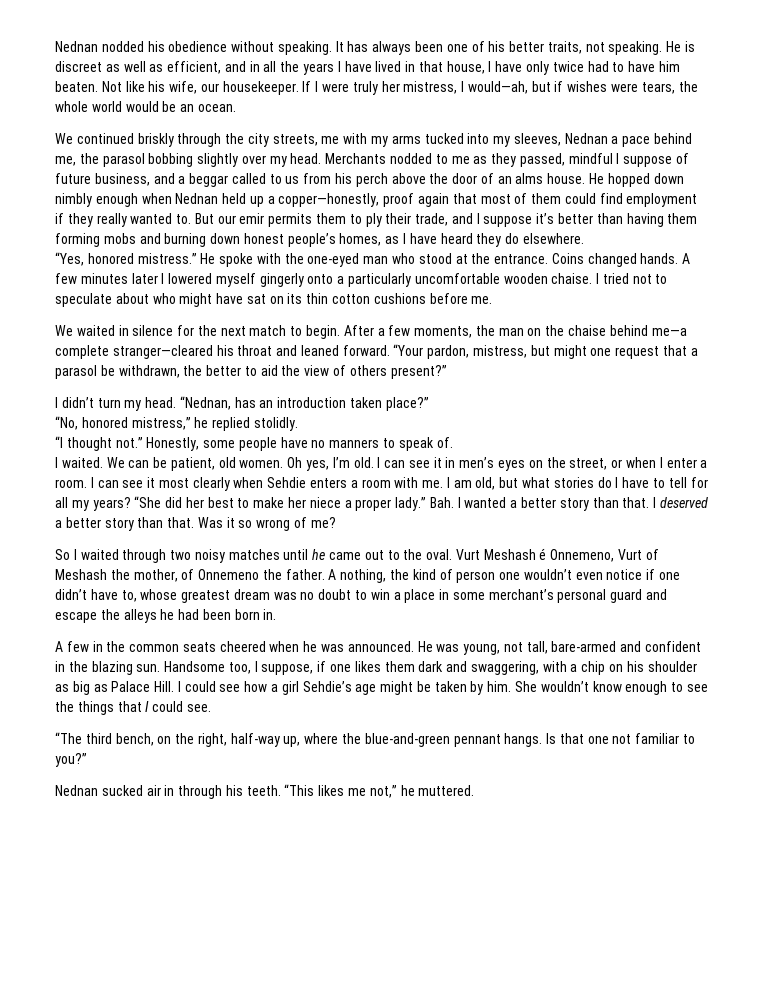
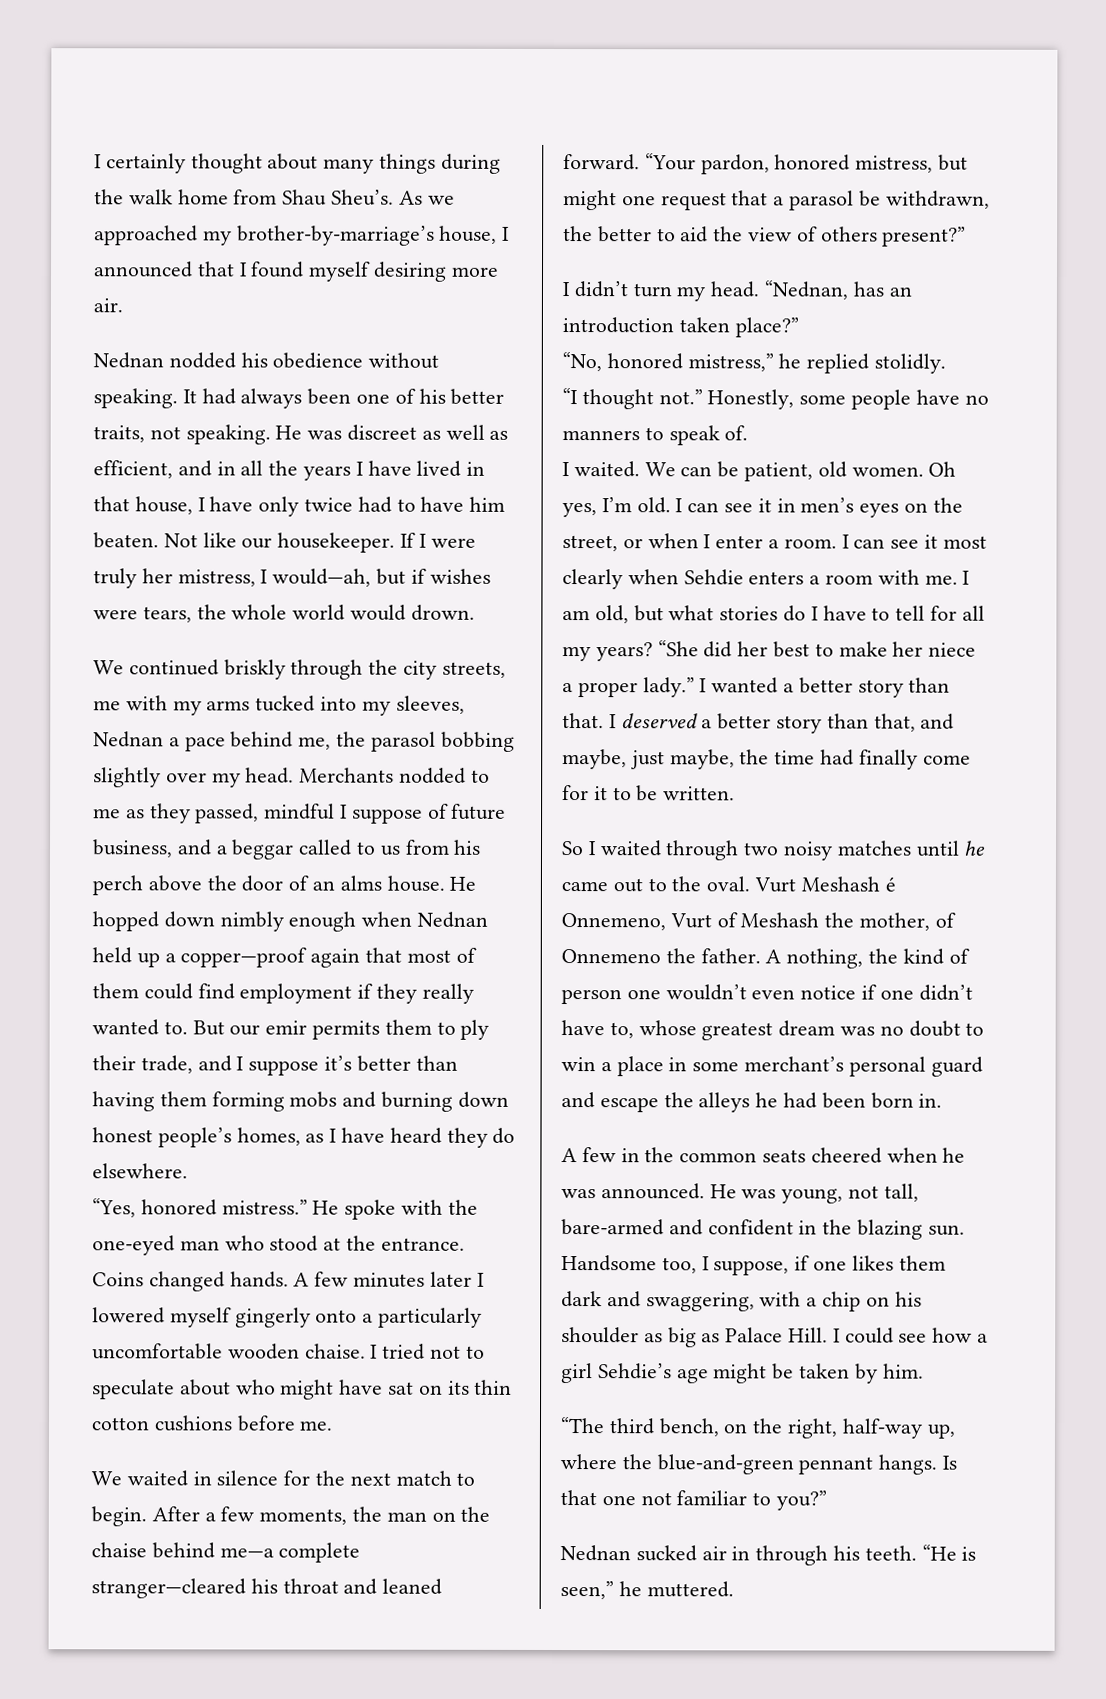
(55, 46) none -> [94,153,501,174] [94,189,455,206] [94,225,511,246] [93,261,499,282] [93,298,123,313] I certainly thought about many things during the walk home from Shau Sheu’s. As we approached my brother-by-marriage’s house, I announced that I found myself desiring more air. //
[347,41,369,52] has -> [201,388,236,405] had
[685,41,696,52] is -> [307,430,343,440] was
[148,81,198,94] his wife, -> (237, 540) none
[162,101,236,112] be an ocean. -> [410,604,475,621] drown.
[278,193,415,207] copper—honestly, proof -> [180,947,308,968] copper—proof
(470, 352) none -> [774,154,851,171] honored
[429,497,454,508] Bah. -> (695, 687) none
[167,517,336,531] that. Was it so wrong of me? -> [873,713,955,732] [562,749,971,770] [562,785,736,802] that, and maybe, just maybe, the time had finally come for it to be written.
[515,681,708,695] [55,701,211,715] She wouldn’t know enough to see the things that I could see. -> (924, 1371) none
[284,784,397,798] “This likes me not,” -> [921,1544,977,1561] [560,1581,614,1600] “He is seen,”

